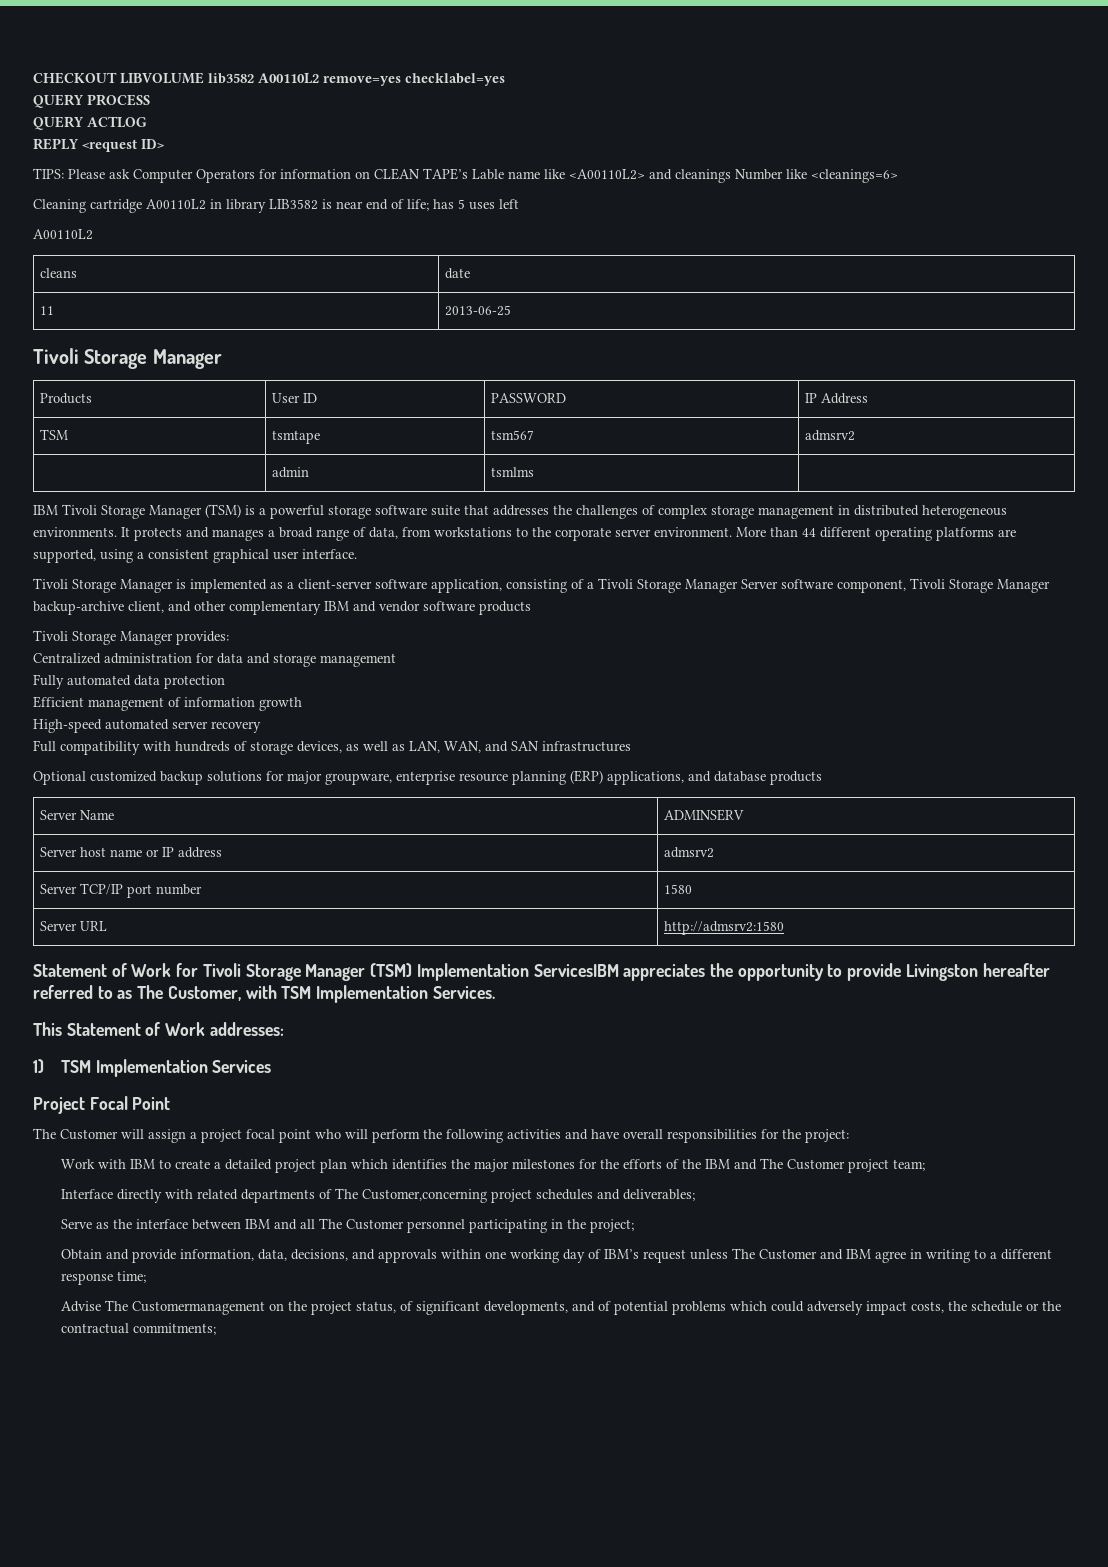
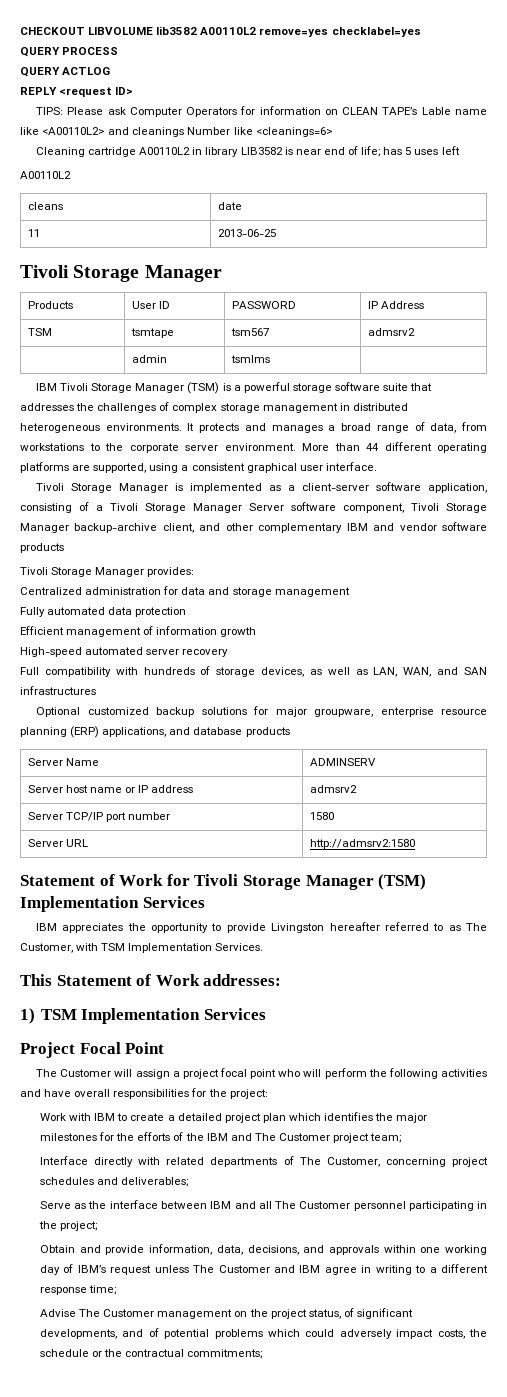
[533,964,619,977] ServicesIBM -> [142,896,205,908] [36,923,58,931] Services // IBM
[361,1189,487,1203] Customer,concerning -> [326,1157,446,1167] Customer, concerning
[131,1301,265,1315] Customermanagement -> [103,1309,233,1319] Customer management

